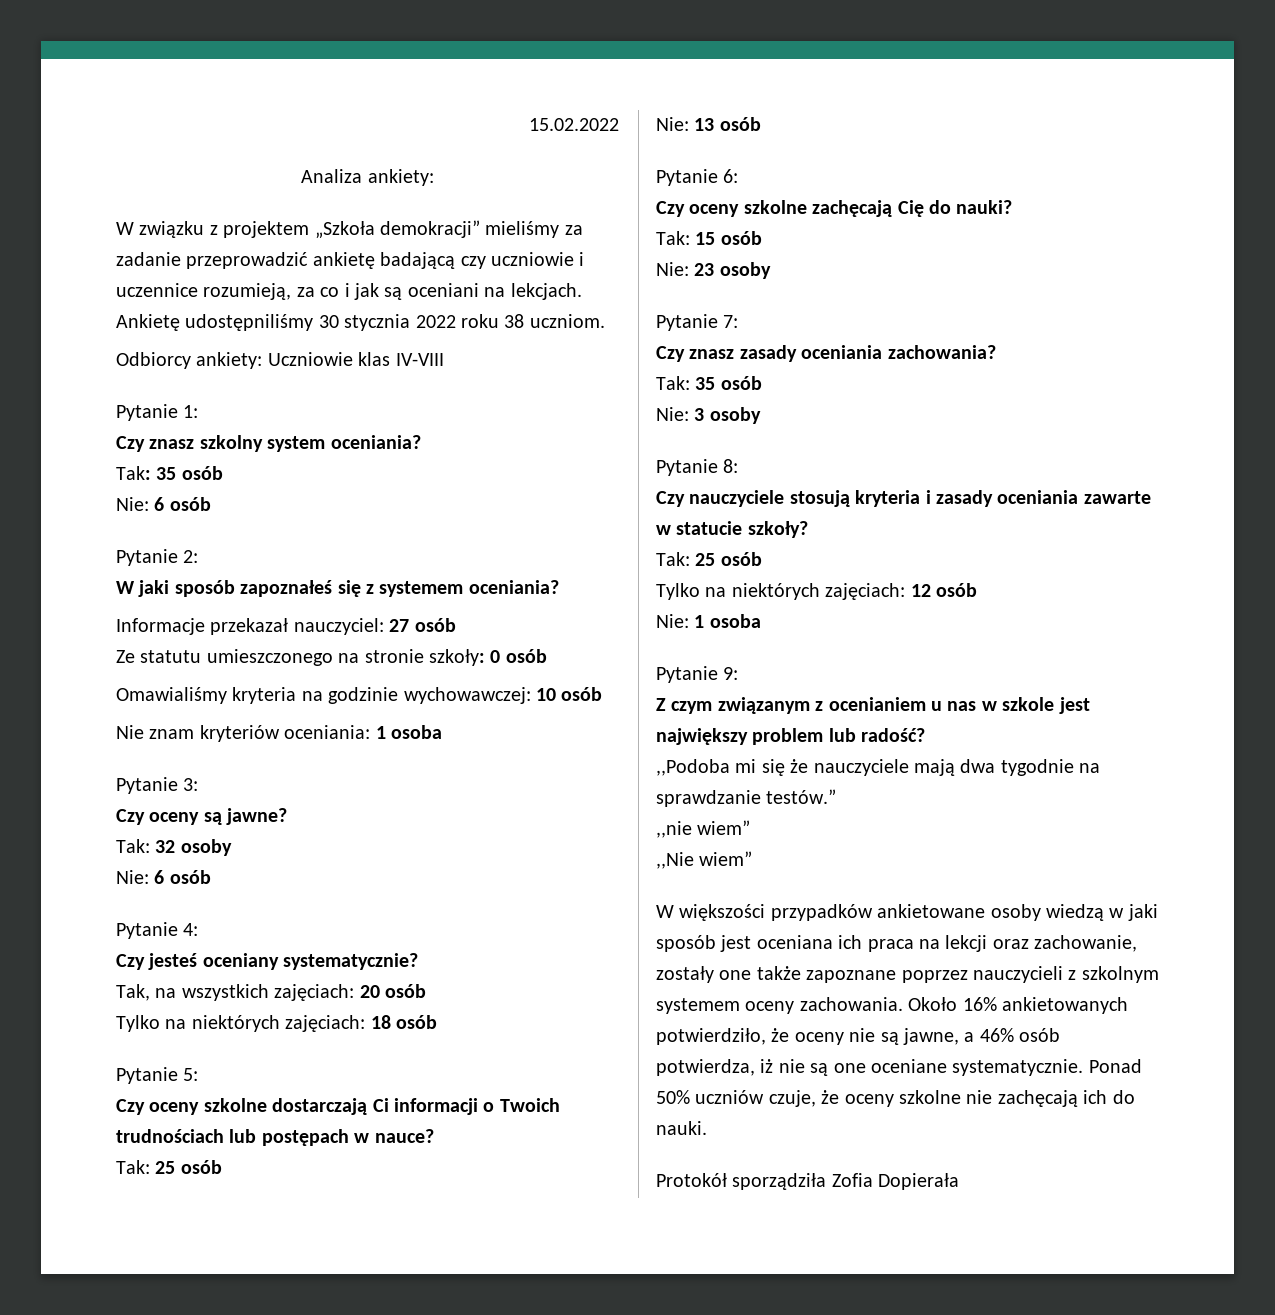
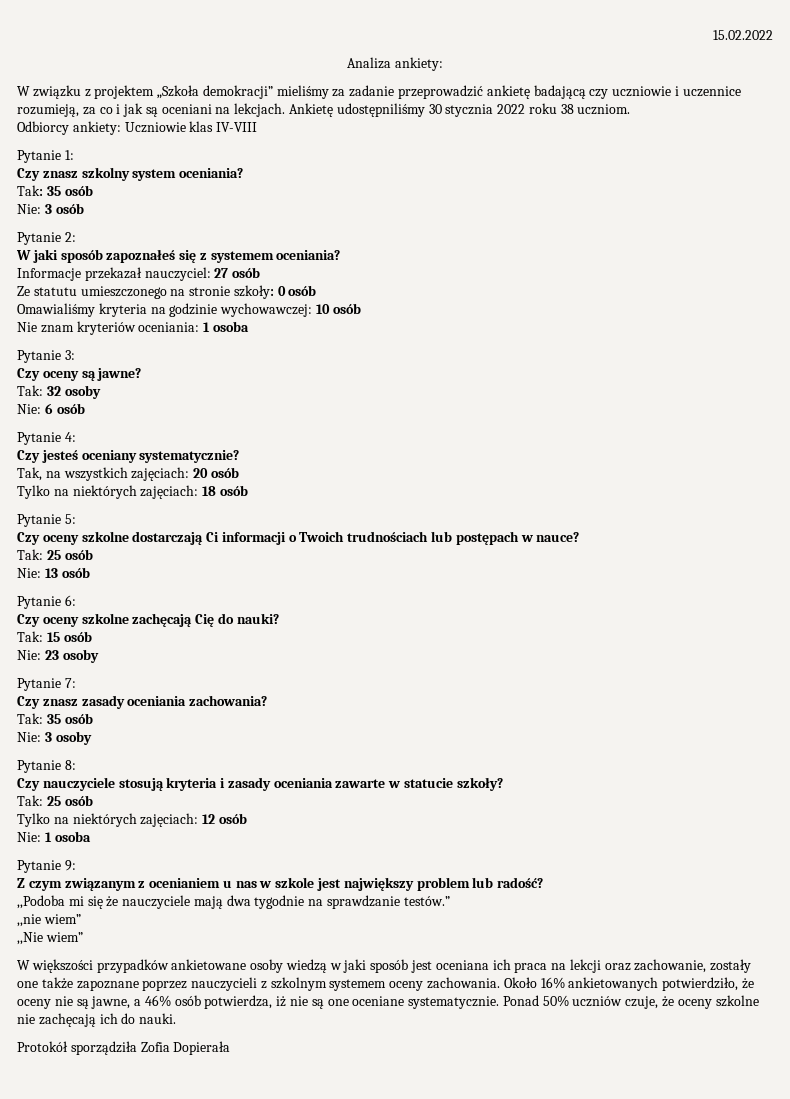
[154,497,165,511] 6 -> [44,204,52,214] 3

